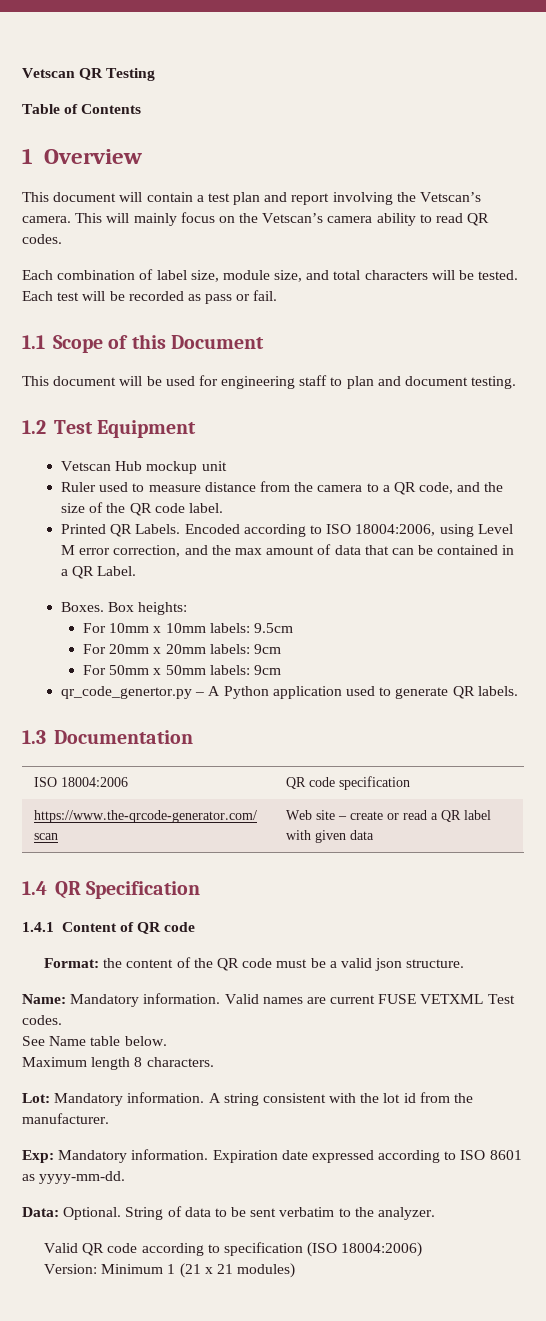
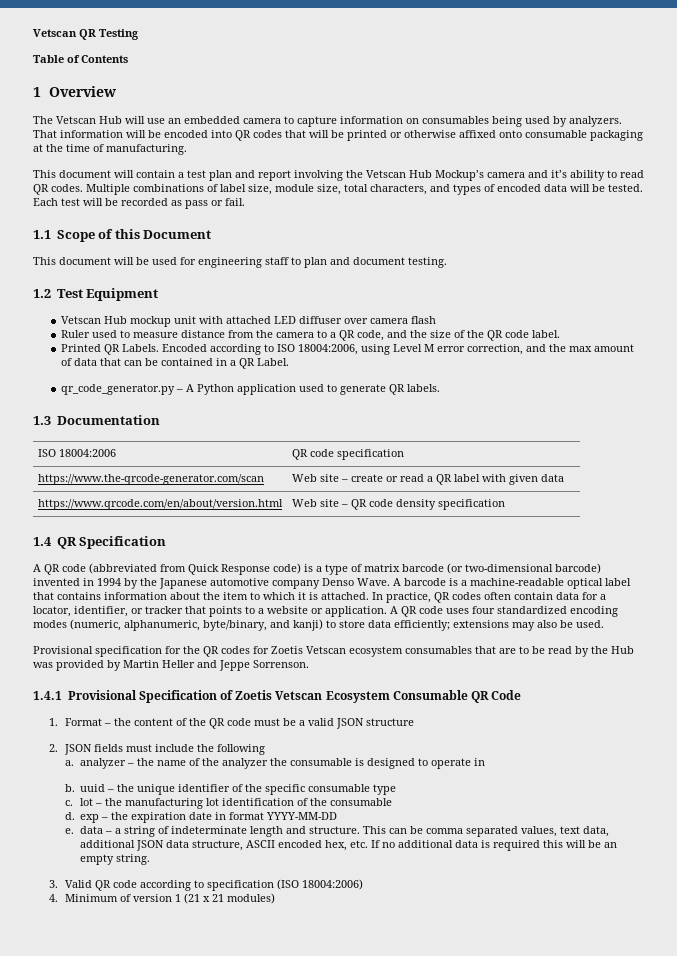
(143, 156) none -> [33,116,622,127] [33,130,643,141] [33,144,187,155] // The Vetscan Hub will use an embedded camera to capture information on consumables being used by analyzers. That information will be encoded into QR codes that will be printed or otherwise affixed onto consumable packaging at the time of manufacturing.
[420,192,482,202] [22,212,373,226] Vetscan’s camera. This will mainly focus on the Vetscan’s camera -> [366,170,567,181] Vetscan Hub Mockup’s camera and it’s
[22,270,136,280] // Each combination -> [86,184,204,195] Multiple combinations
[306,270,428,280] and total characters -> [344,184,567,195] total characters, and types of encoded data
(227, 466) none -> [198,316,436,324] with attached LED diffuser over camera flash
[61,602,188,615] [83,623,294,633] [83,644,282,654] [83,665,282,675] [61,686,193,699] Boxes. Box heights: // For 10mm x 10mm labels: 9.5cm // For 20mm x 20mm labels: 9cm // For 50mm x 50mm labels: 9cm // qr_code_genertor.py -> [60,384,175,395] qr_code_generator.py
(374, 835) none -> [37,499,283,510] [291,499,505,510] // https://www.qrcode.com/en/about/version.html | Web site – QR code density specification
[22,922,196,934] [44,958,100,968] 1.4.1 Content of QR code // Format: -> [33,563,601,575] [33,578,631,589] [33,592,606,603] [33,606,618,617] [33,619,604,631] [33,646,634,657] [33,660,309,671] [33,690,522,703] [48,718,111,726] A QR code (abbreviated from Quick Response code) is a type of matrix barcode (or two-dimensional barcode) invented in 1994 by the Japanese automotive company Denso Wave. A barcode is a machine-readable optical label that contains information about the item to which it is attached. In practice, QR codes often contain data for a locator, identifier, or tracker that points to a website or application. A QR code uses four standardized encoding modes (numeric, alphanumeric, byte/binary, and kanji) to store data efficiently; extensions may also be used. // Provisional specification for the QR codes for Zoetis Vetscan ecosystem consumables that are to be read by the Hub was provided by Martin Heller and Jeppe Sorrenson. // 1.4.1 Provisional Specification of Zoetis Vetscan Ecosystem Consumable QR Code // 1. Format –
[375,958,465,971] [22,993,515,1007] [22,1015,62,1025] [22,1036,167,1046] [22,1057,214,1070] [22,1092,474,1106] [22,1113,109,1124] [22,1149,522,1163] [22,1171,126,1184] [22,1206,436,1220] json structure. // Name: Mandatory information. Valid names are current FUSE VETXML Test codes. // See Name table below. // Maximum length 8 characters. // Lot: Mandatory information. A string consistent with the lot id from the manufacturer. // Exp: Mandatory information. Expiration date expressed according to ISO 8601 as yyyy-mm-dd. // Data: Optional. String of data to be sent verbatim to the analyzer. // -> [335,718,414,729] [48,744,265,755] [64,758,486,769] [64,784,397,795] [64,798,393,809] [64,812,338,823] [64,826,610,837] [80,840,618,851] [80,854,151,865] [48,880,58,888] JSON structure // 2. JSON fields must include the following // a. analyzer – the name of the analyzer the consumable is designed to operate in // b. uuid – the unique identifier of the specific consumable type // c. lot – the manufacturing lot identification of the consumable // d. exp – the expiration date in format YYYY-MM-DD // e. data – a string of indeterminate length and structure. This can be comma separated values, text data, additional JSON data structure, ASCII encoded hex, etc. If no additional data is required this will be an empty string. // 3.
[44,1264,164,1274] Version: Minimum -> [48,894,172,902] 4. Minimum of version

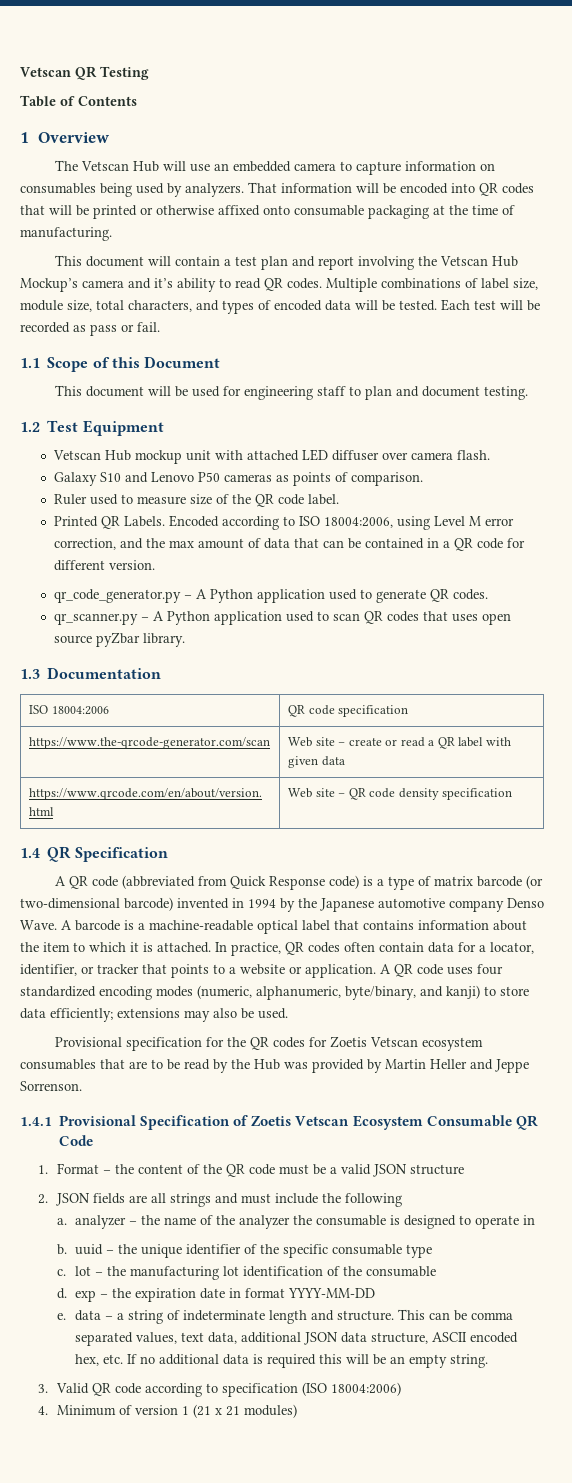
[410,316,436,324] [60,330,427,341] flash // Ruler used to measure distance from the camera to a QR code, and the -> [457,450,491,460] [54,472,424,486] [54,494,187,505] flash. // Galaxy S10 and Lenovo P50 cameras as points of comparison. // Ruler used to measure
[256,358,289,366] Label. -> [477,538,526,549] [54,560,156,571] code for different version.
[406,384,440,392] labels. -> [453,589,489,600] [54,611,512,625] [54,632,186,647] codes. // qr_scanner.py – A Python application used to scan QR codes that uses open source pyZbar library.
(123, 748) none -> [128,1193,238,1207] are all strings and

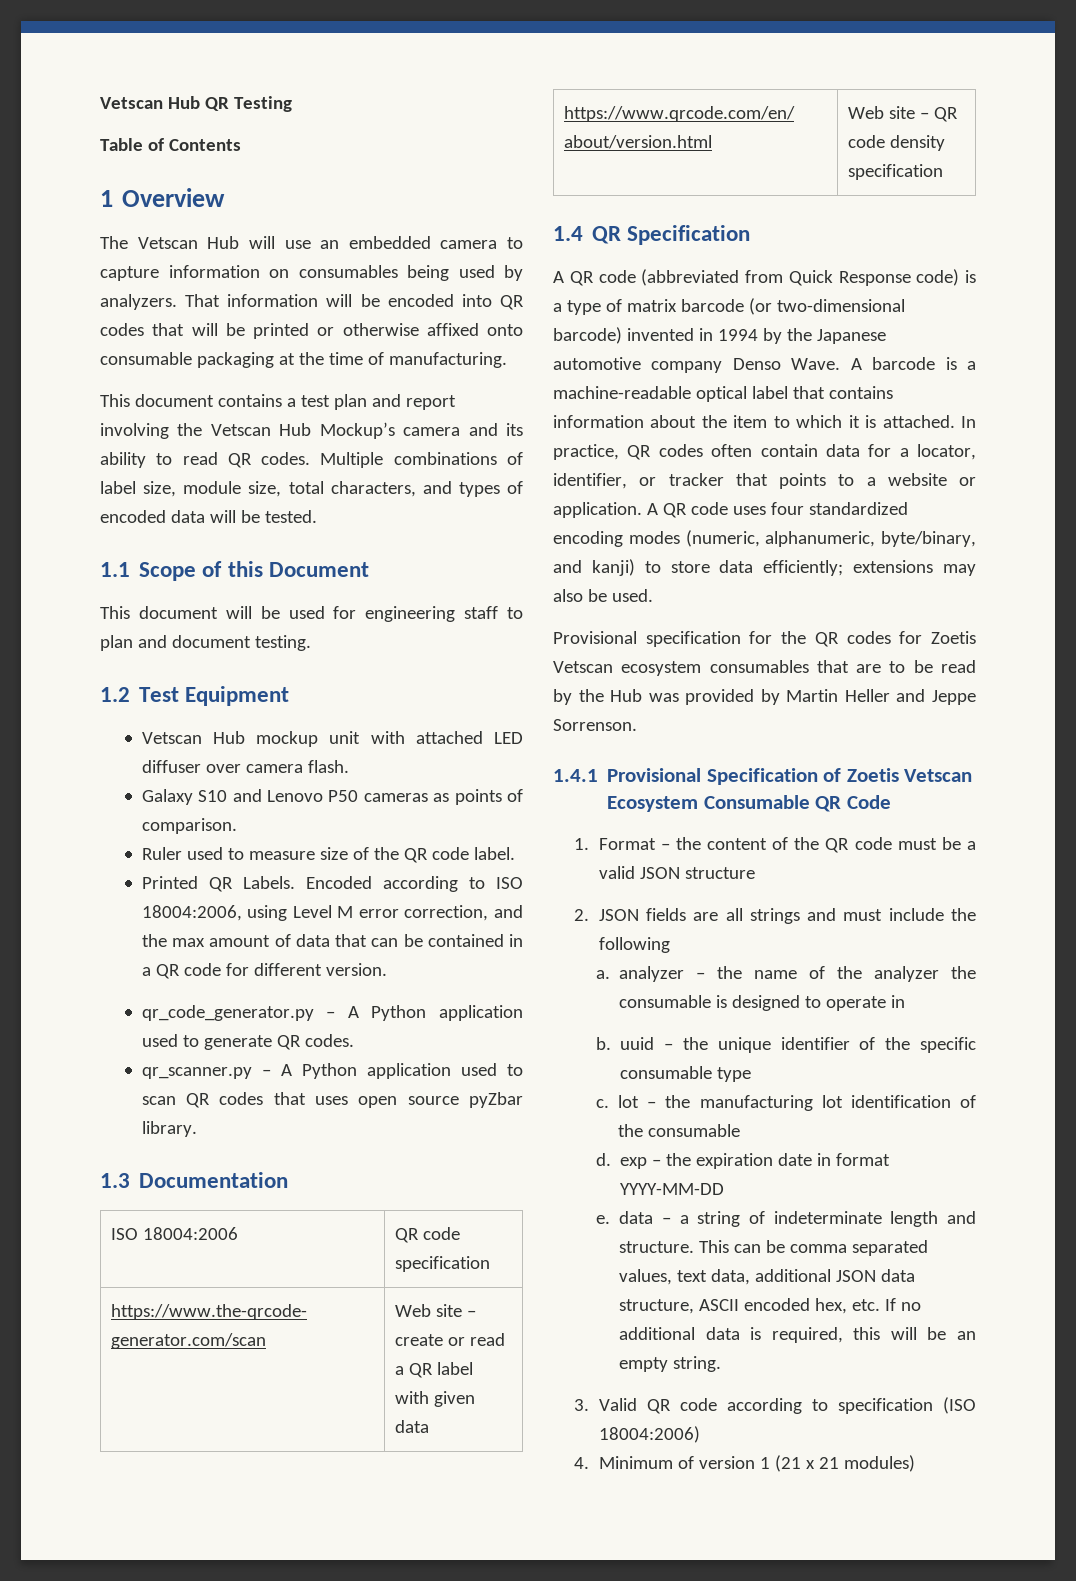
[20,67,71,77] Vetscan -> [100,96,200,109] Vetscan Hub
[148,256,221,266] will contain -> [217,394,282,407] contains
[154,278,173,288] it’s -> [506,423,523,436] its
[441,299,540,311] [20,322,160,336] Each test will be recorded as pass or fail. -> (317, 516) none
[267,1354,317,1368] required -> [771,1327,843,1343] required,

